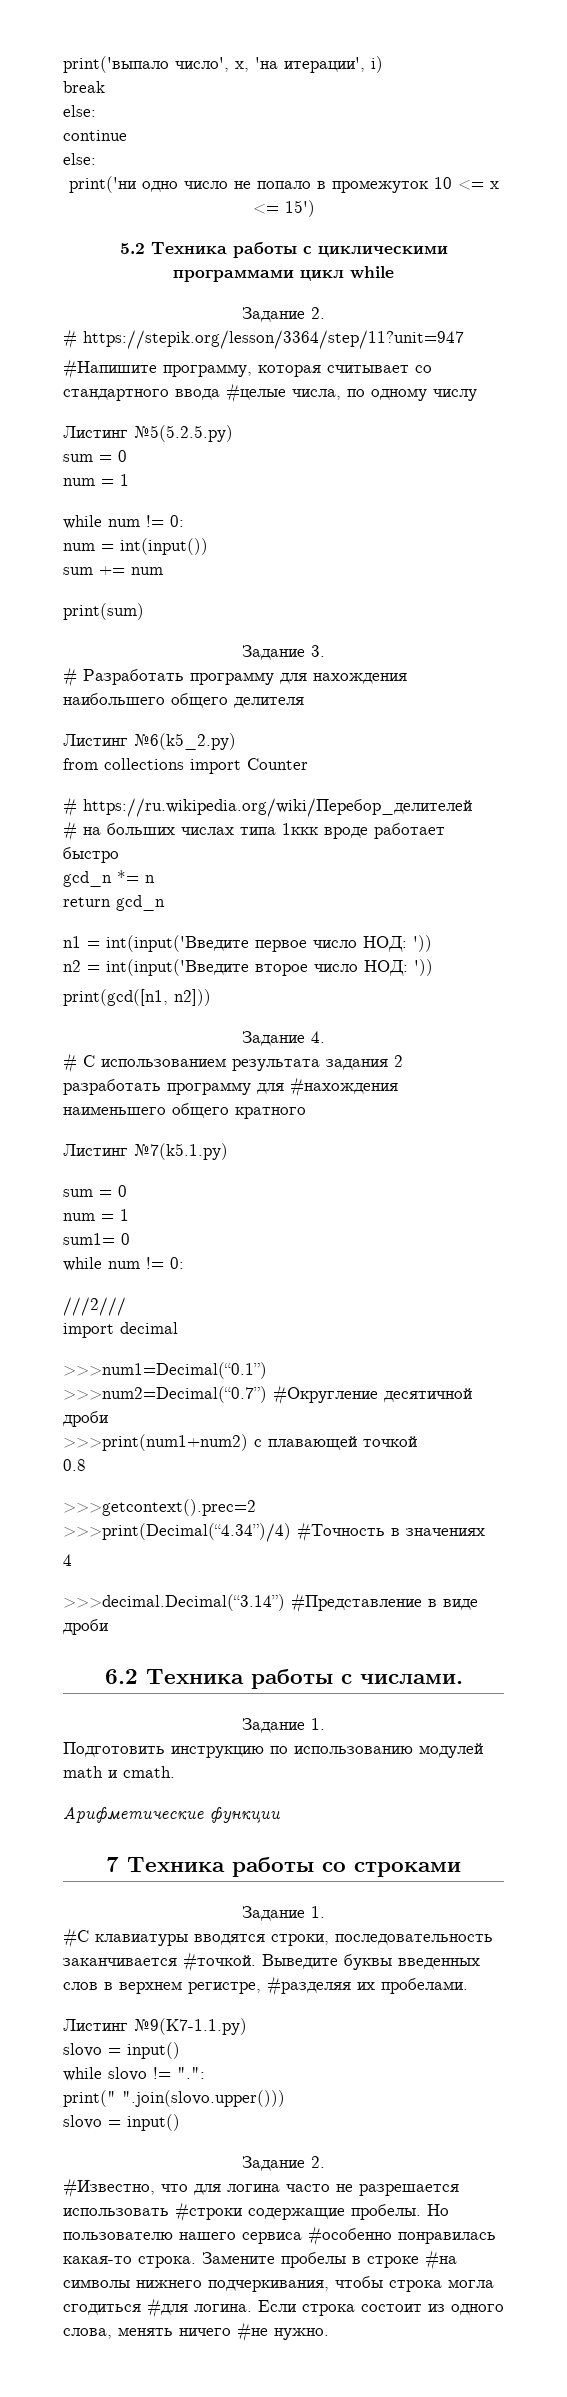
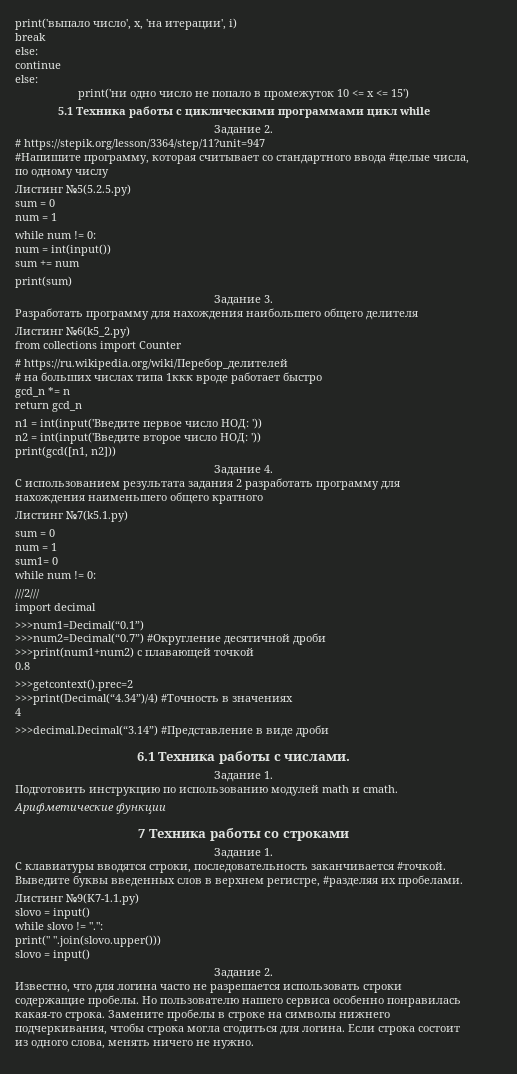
[119,243,145,254] 5.2 -> [57,107,73,115] 5.1
[63,667,77,687] # -> (273, 299) none
[63,1053,77,1073] # -> (273, 469) none
[290,1077,398,1097] #нахождения -> [15,495,85,504] нахождения
[104,1669,138,1684] 6.2 -> [136,752,155,761] 6.1
[63,1928,89,1948] #С -> [15,862,22,870] С
[63,2178,155,2198] #Известно, -> [15,982,70,993] Известно,
[175,2202,242,2222] #строки -> [363,984,402,993] строки
[308,2226,392,2246] #особенно -> [333,995,384,1004] особенно
[425,2250,457,2270] #на -> [268,1012,282,1018] на
[147,2298,188,2318] #для -> [280,1026,299,1035] для
[237,2322,268,2342] #не -> [196,1040,210,1046] не

